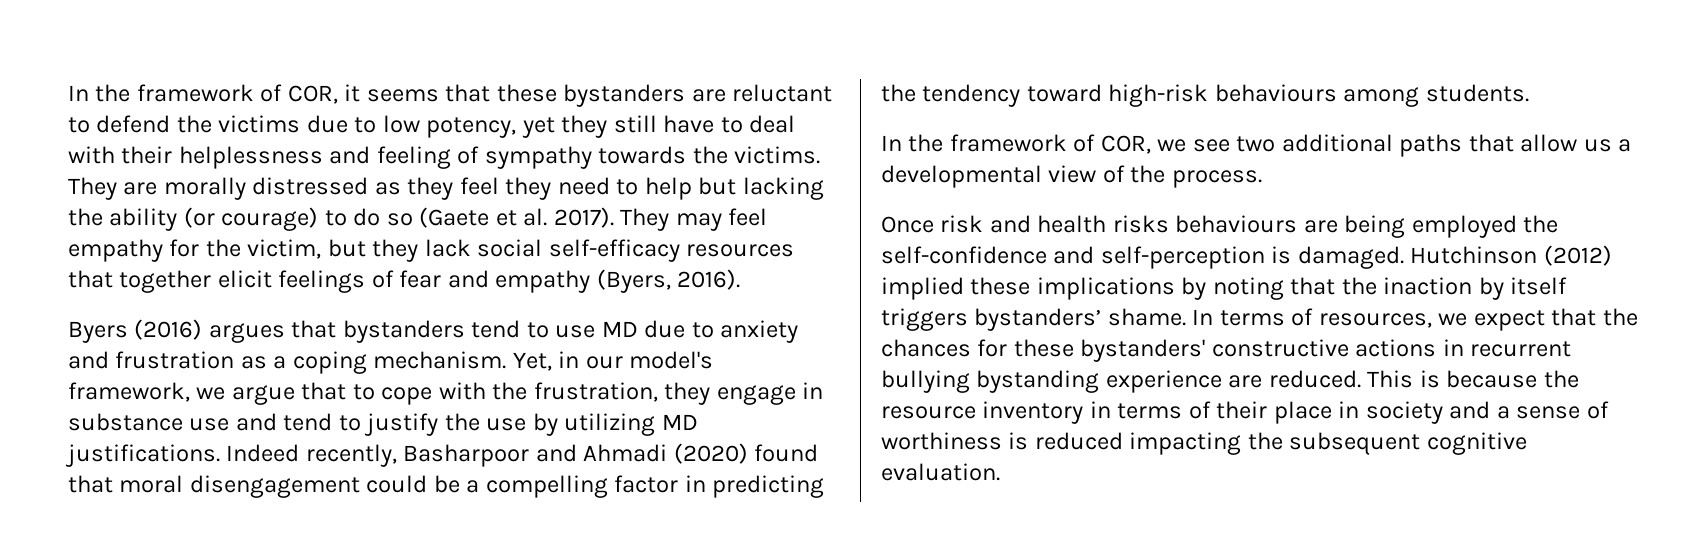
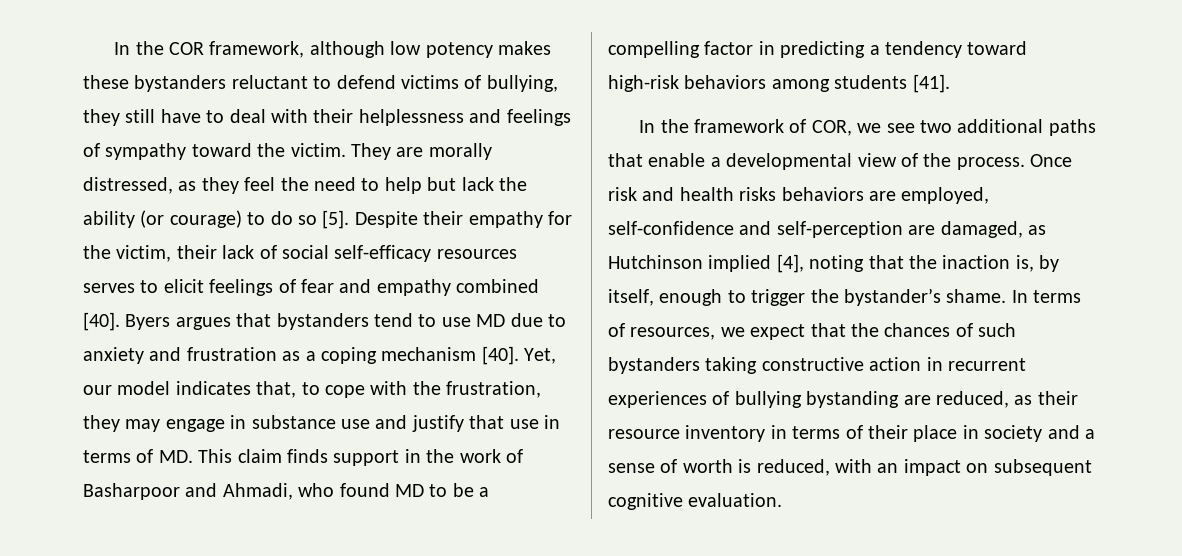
[68,84,491,104] In the framework of COR, it seems that -> [114,41,551,58] In the COR framework, although low potency makes
[691,89,726,102] are -> (227, 83) none
[176,115,555,138] the victims due to low potency, yet -> [401,75,558,92] victims of bullying,
[376,146,451,169] feeling -> [506,109,571,126] feelings
[598,146,821,164] towards the victims. -> [191,143,346,157] toward the victim.
[252,177,369,195] distressed -> [83,177,173,194] distressed,
[505,177,552,200] they -> [280,177,309,191] the
[742,177,824,200] lacking -> [461,177,494,191] lack
[419,207,768,231] (Gaete et al. 2017). They may feel -> [322,210,464,229] [5]. Despite their
[327,239,471,262] but they lack -> [176,245,277,259] their lack of
[68,270,212,293] that together -> [83,280,159,293] serves to
[596,269,741,293] [68,319,203,343] (Byers, 2016). // Byers (2016) -> [456,279,540,293] [83,312,171,331] combined [40]. Byers
[373,351,714,371] [68,382,347,405] mechanism. Yet, in our model's framework, we argue that -> [381,346,557,365] [83,381,297,398] mechanism [40]. Yet, our model indicates that,
(711, 393) none -> [125,419,161,432] may
[283,413,698,436] [65,443,819,467] [68,475,428,498] tend to justify the use by utilizing MD justifications. Indeed recently, Basharpoor and Ahmadi (2020) found that moral disengagement could -> [411,415,560,432] [83,449,523,466] [83,483,448,500] justify that use in terms of MD. This claim finds support in the work of Basharpoor and Ahmadi, who found MD to
[881,84,916,102] the -> [869,45,880,55] a
[1214,84,1529,107] behaviours among students. -> [684,74,950,93] behaviors among students [41].
[1520,134,1612,152] allow us -> [648,153,706,167] enable
(1262, 179) // -> (1025, 163) none
[1175,215,1559,238] [881,245,1612,269] [881,277,1568,300] [881,308,1102,331] behaviours are being employed the self-confidence and self-perception is damaged. Hutchinson (2012) implied these implications by noting that the inaction by itself triggers bystanders’ -> [781,187,990,204] [608,221,1046,238] [608,254,1060,273] [608,288,941,306] behaviors are employed, self-confidence and self-perception are damaged, as Hutchinson implied [4], noting that the inaction is, by itself, enough to trigger the bystander’s
[977,339,1572,362] [881,370,1579,393] for these bystanders' constructive actions in recurrent bullying bystanding experience are reduced. This is because the -> [955,323,1017,337] [608,357,1026,374] [608,391,1078,408] of such bystanders taking constructive action in recurrent experiences of bullying bystanding are reduced, as their
[881,432,1283,455] worthiness is reduced impacting the -> [682,459,989,476] worth is reduced, with an impact on

